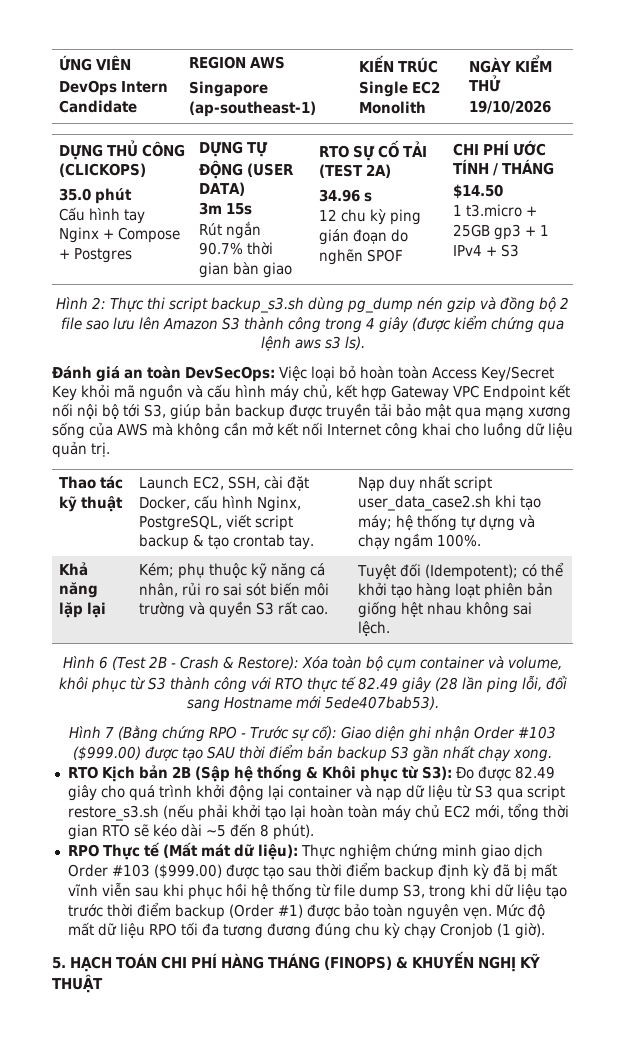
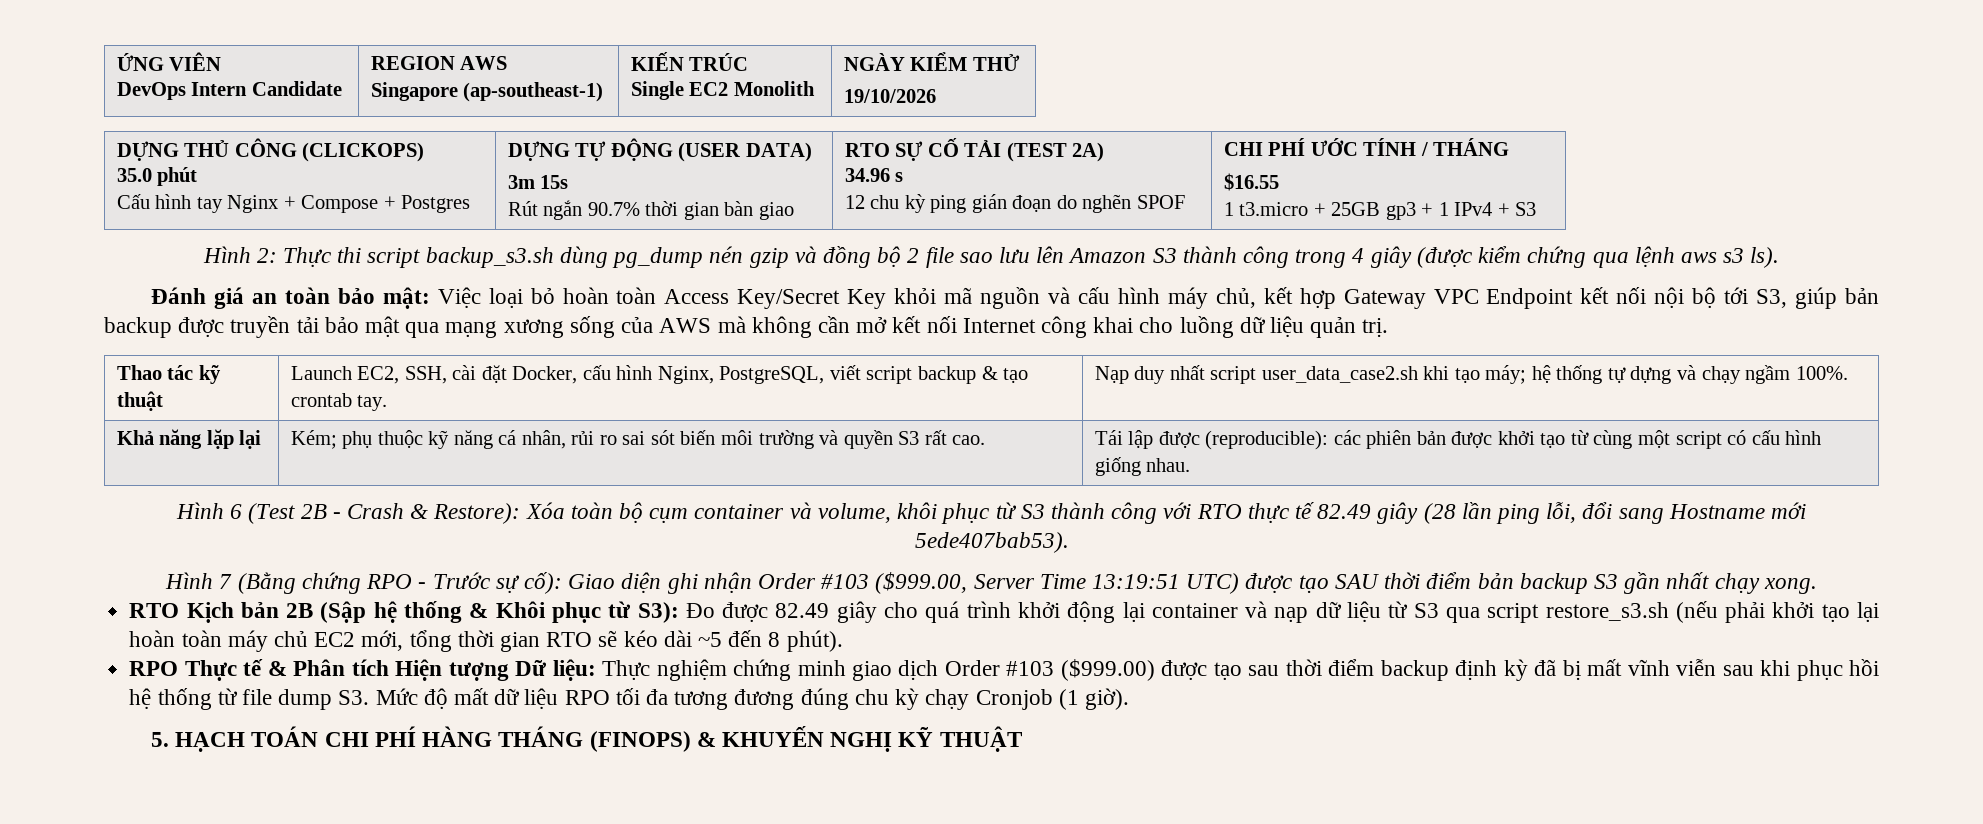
[453,184,504,199] $14.50 -> [1223,173,1279,191] $16.55
[185,366,275,382] DevSecOps: -> [337,287,430,309] bảo mật:
[357,562,565,580] [358,582,554,599] [358,601,533,618] [358,621,391,636] Tuyệt đối (Idempotent); có thể khởi tạo hàng loạt phiên bản giống hệt nhau không sai lệch. -> [1094,430,1822,450] [1094,457,1191,476] Tái lập được (reproducible): các phiên bản được khởi tạo từ cùng một script có cấu hình giống nhau.
[73,746,141,761] ($999.00) -> [875,572,1240,594] ($999.00, Server Time 13:19:51 UTC)
[162,842,298,860] (Mất mát dữ liệu): -> [267,659,596,681] & Phân tích Hiện tượng Dữ liệu:
[402,884,567,900] [67,902,492,920] S3, trong khi dữ liệu tạo trước thời điểm backup (Order #1) được bảo toàn nguyên vẹn. -> [338,690,370,705] S3.

